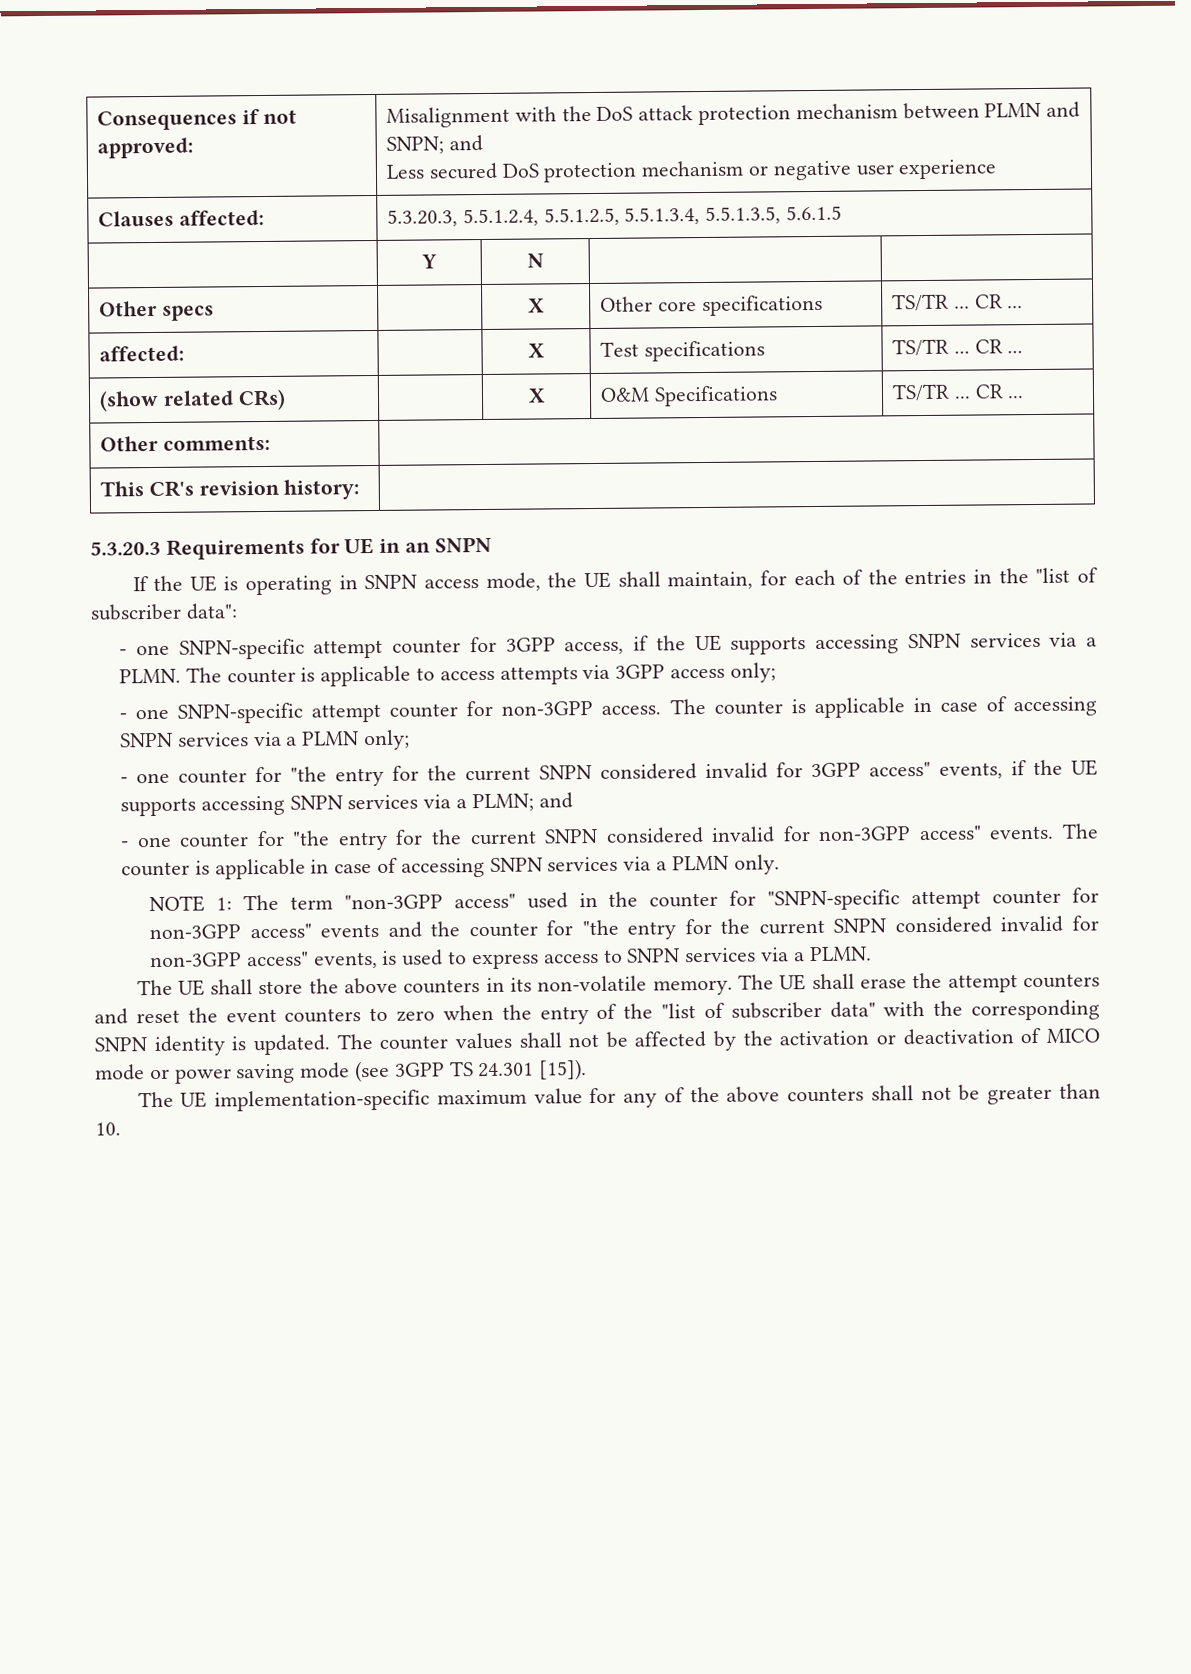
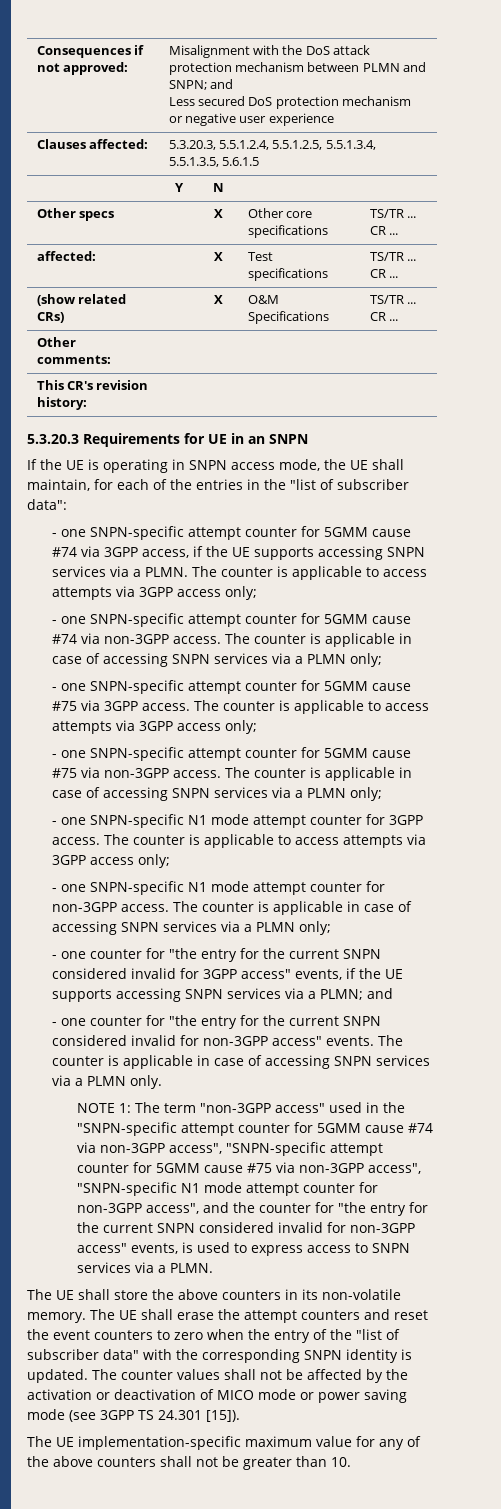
(497, 644) none -> [324,527,412,537] [52,546,101,557] 5GMM cause #74 via
(494, 708) none -> [324,614,412,624] [52,633,413,647] [52,653,383,667] [52,680,412,694] [52,700,430,714] [52,720,258,734] [52,747,412,761] [52,767,413,781] [52,787,383,801] [52,814,424,828] [52,834,427,848] [52,854,171,868] [52,881,386,895] 5GMM cause #74 via non-3GPP access. The counter is applicable in case of accessing SNPN services via a PLMN only; // - one SNPN-specific attempt counter for 5GMM cause #75 via 3GPP access. The counter is applicable to access attempts via 3GPP access only; // - one SNPN-specific attempt counter for 5GMM cause #75 via non-3GPP access. The counter is applicable in case of accessing SNPN services via a PLMN only; // - one SNPN-specific N1 mode attempt counter for 3GPP access. The counter is applicable to access attempts via 3GPP access only; // - one SNPN-specific N1 mode attempt counter for
[649,887,1099,911] [149,923,380,940] counter for "SNPN-specific attempt counter for non-3GPP access" events -> [77,1122,434,1136] [77,1142,384,1156] [77,1162,422,1174] [77,1182,379,1196] [77,1203,200,1214] "SNPN-specific attempt counter for 5GMM cause #74 via non-3GPP access", "SNPN-specific attempt counter for 5GMM cause #75 via non-3GPP access", "SNPN-specific N1 mode attempt counter for non-3GPP access",

